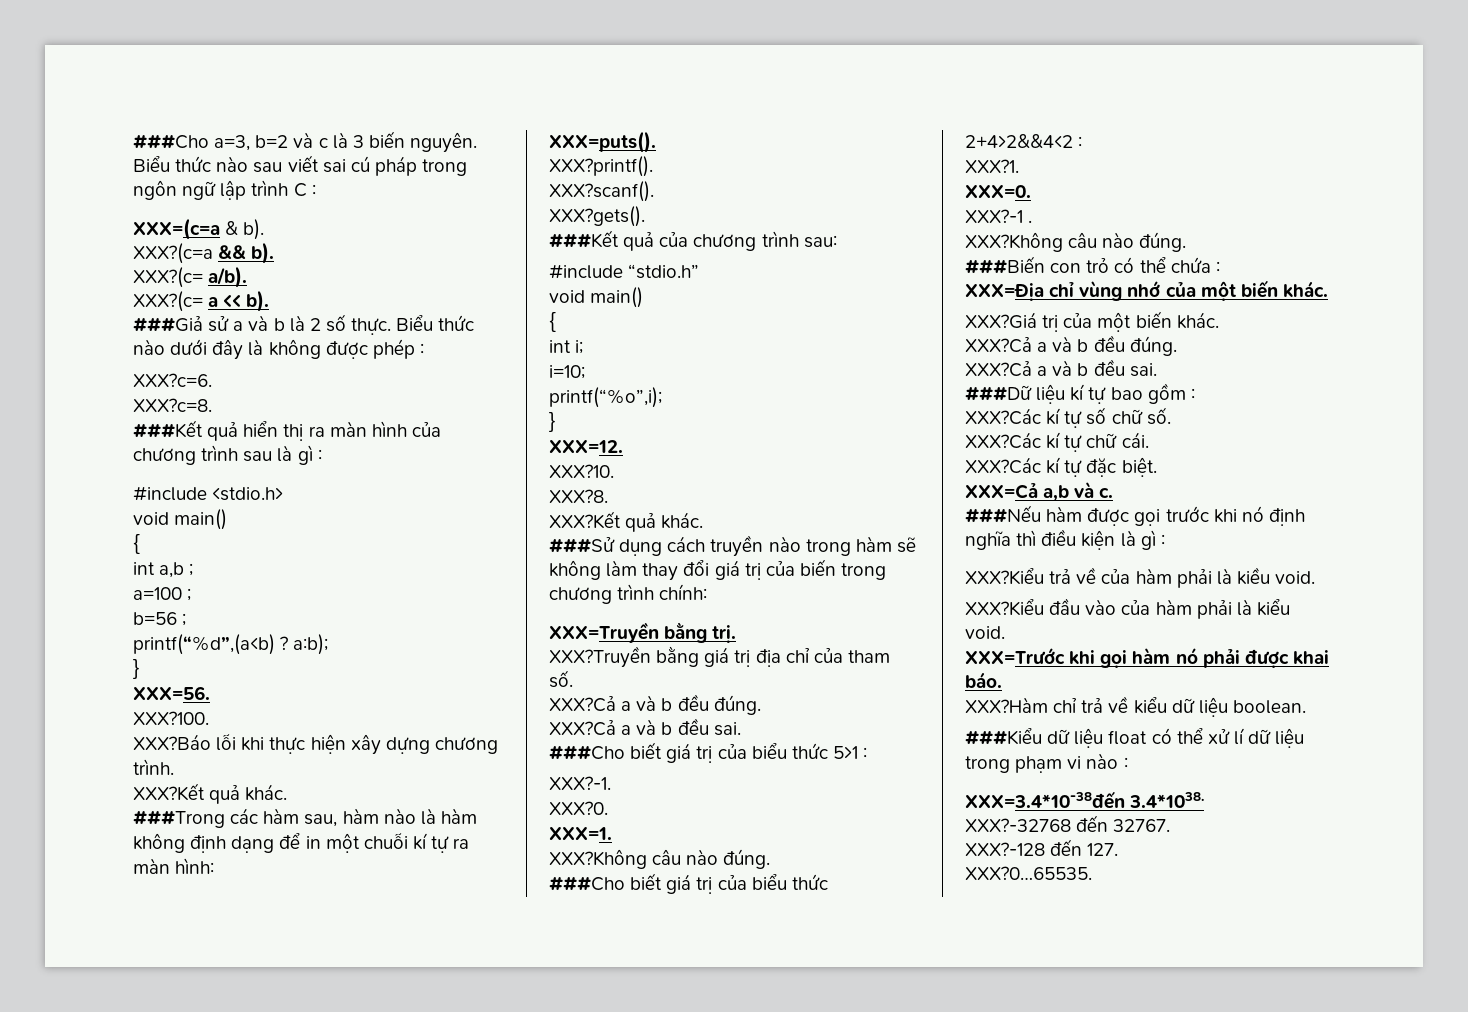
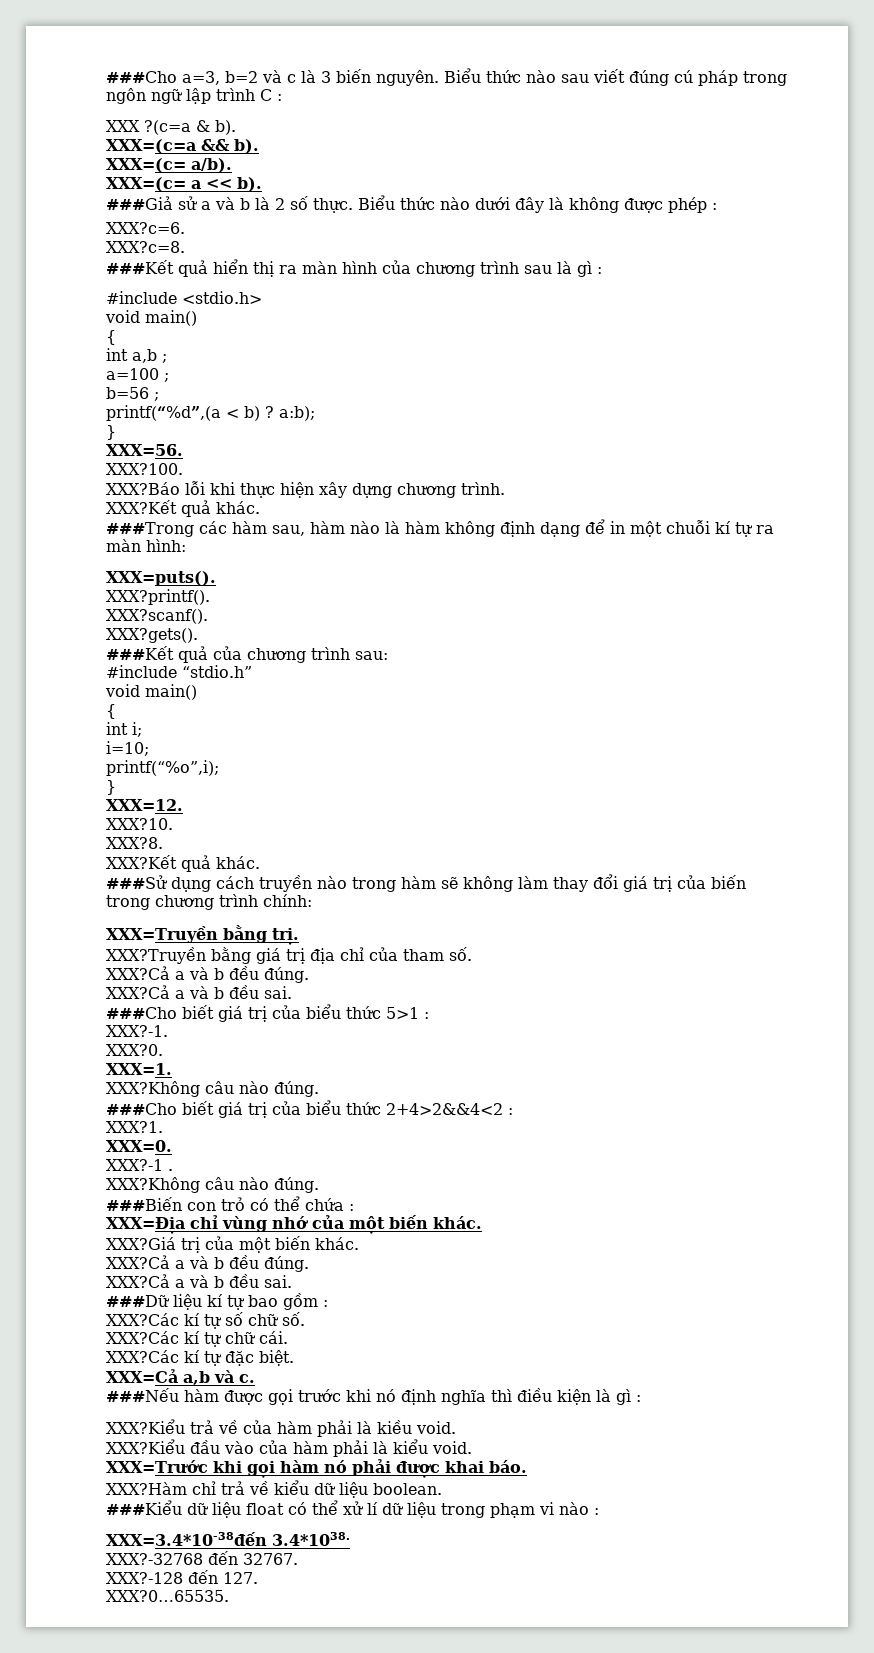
[322,159,346,173] sai -> [629,70,669,86] đúng
[133,218,220,240] XXX=(c=a -> [106,120,191,135] XXX ?(c=a
[133,243,213,264] XXX?(c=a -> [106,139,196,154] XXX=(c=a
[133,267,203,288] XXX?(c= -> [106,158,186,173] XXX=(c=
[133,291,203,312] XXX?(c= -> [106,177,186,192] XXX=(c=
[133,634,275,655] printf(“%d”,(a<b) -> [106,405,260,421] printf(“%d”,(a < b)

